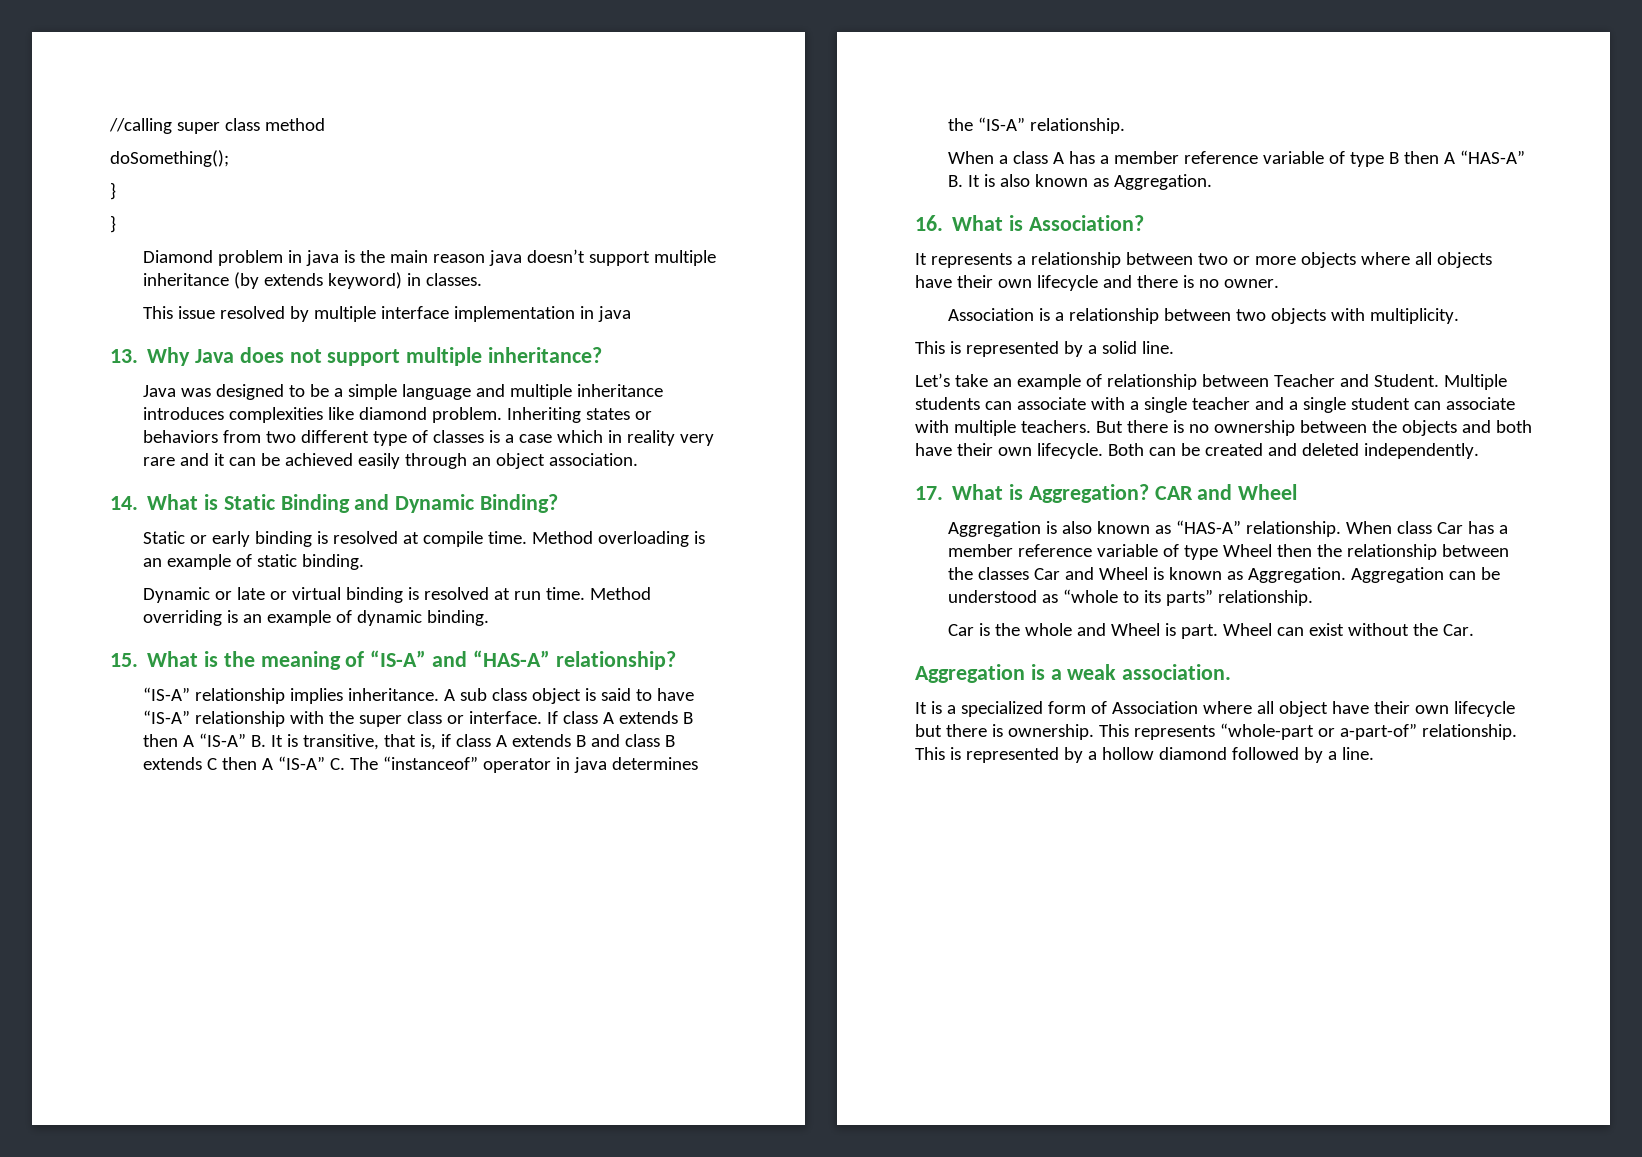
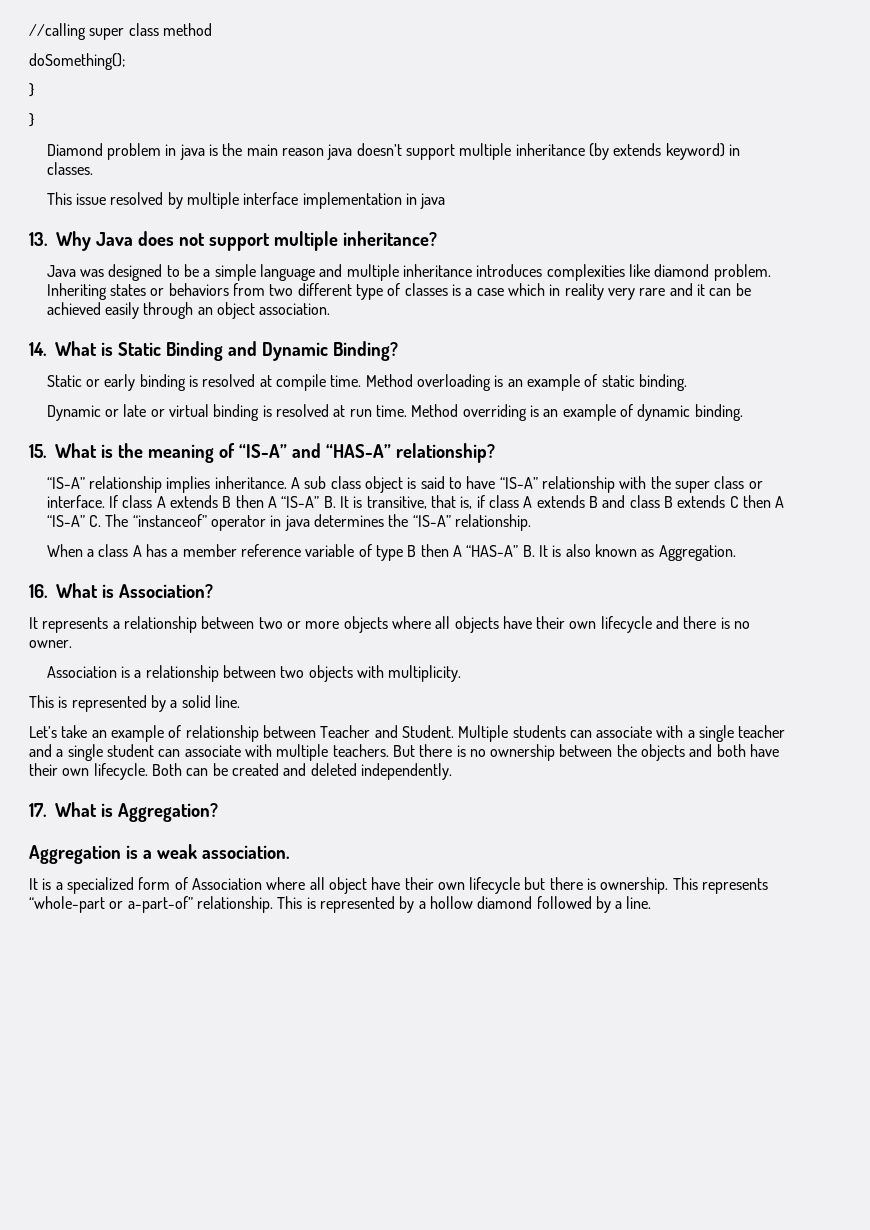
[1154,484,1298,500] [947,520,1508,537] [947,544,1509,560] [947,567,1500,583] [947,589,1313,606] [947,623,1474,639] CAR and Wheel // Aggregation is also known as “HAS-A” relationship. When class Car has a member reference variable of type Wheel then the relationship between the classes Car and Wheel is known as Aggregation. Aggregation can be understood as “whole to its parts” relationship. // Car is the whole and Wheel is part. Wheel can exist without the Car. -> (218, 812) none

